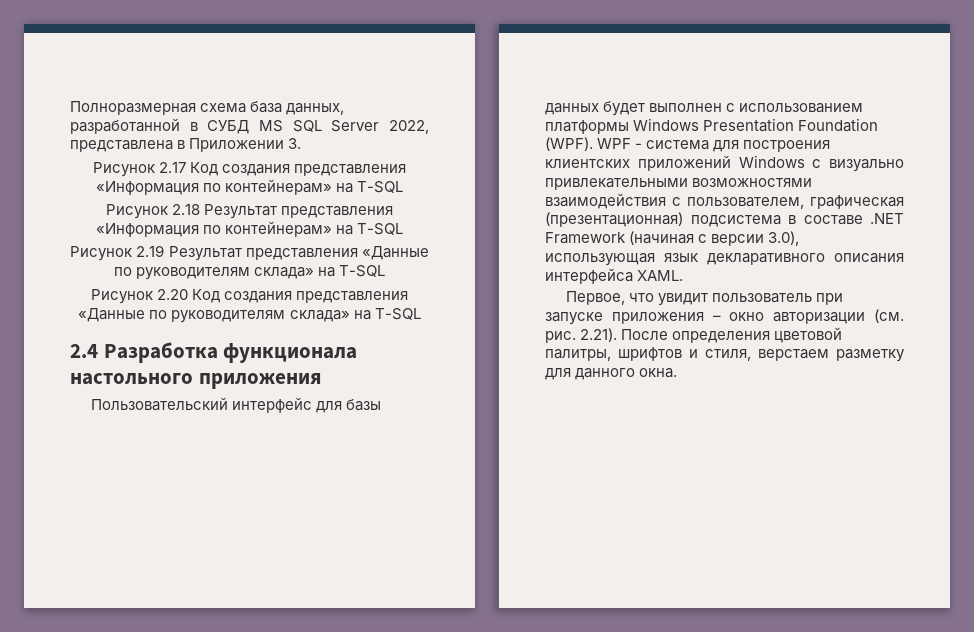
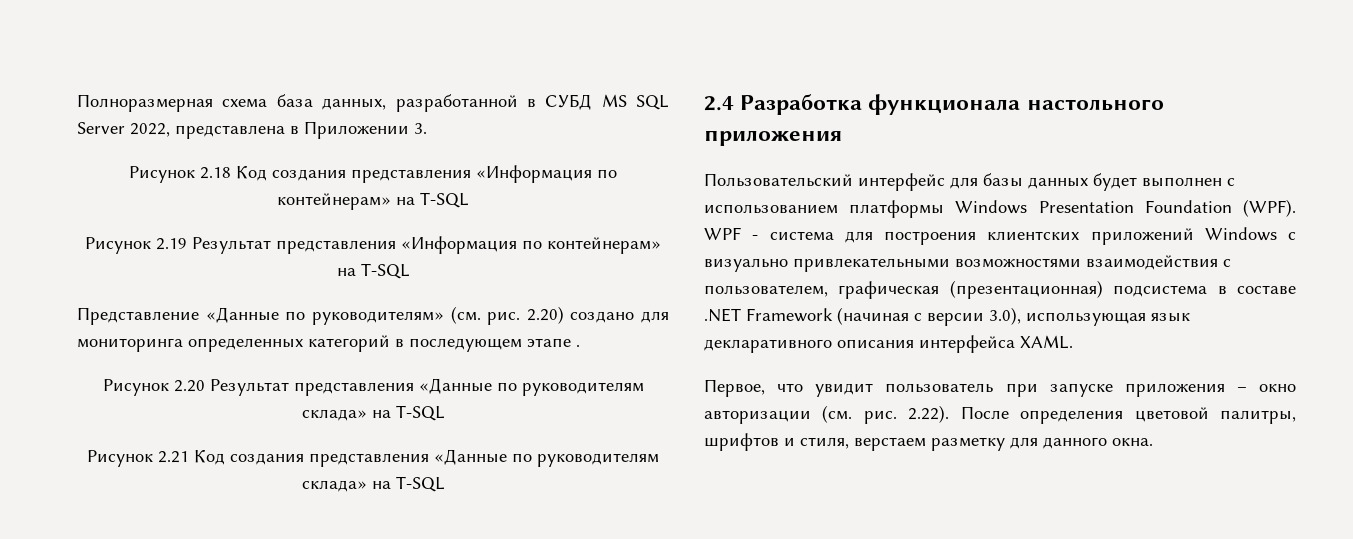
[158,162,186,173] 2.17 -> [200,167,231,179] 2.18
[171,204,394,219] [95,221,404,237] [70,245,165,261] 2.18 Результат представления «Информация по контейнерам» на T-SQL // Рисунок 2.19 -> [156,236,661,254] [336,263,410,279] [77,306,669,325] [77,335,580,352] [102,379,205,396] 2.19 Результат представления «Информация по контейнерам» на T-SQL // Представление «Данные по руководителям» (см. рис. 2.20) создано для мониторинга определенных категорий в последующем этапе . // Рисунок 2.20
[156,289,188,300] 2.20 -> [158,451,189,463] 2.21
[580,328,618,342] 2.21). -> [908,405,950,423] 2.22).

